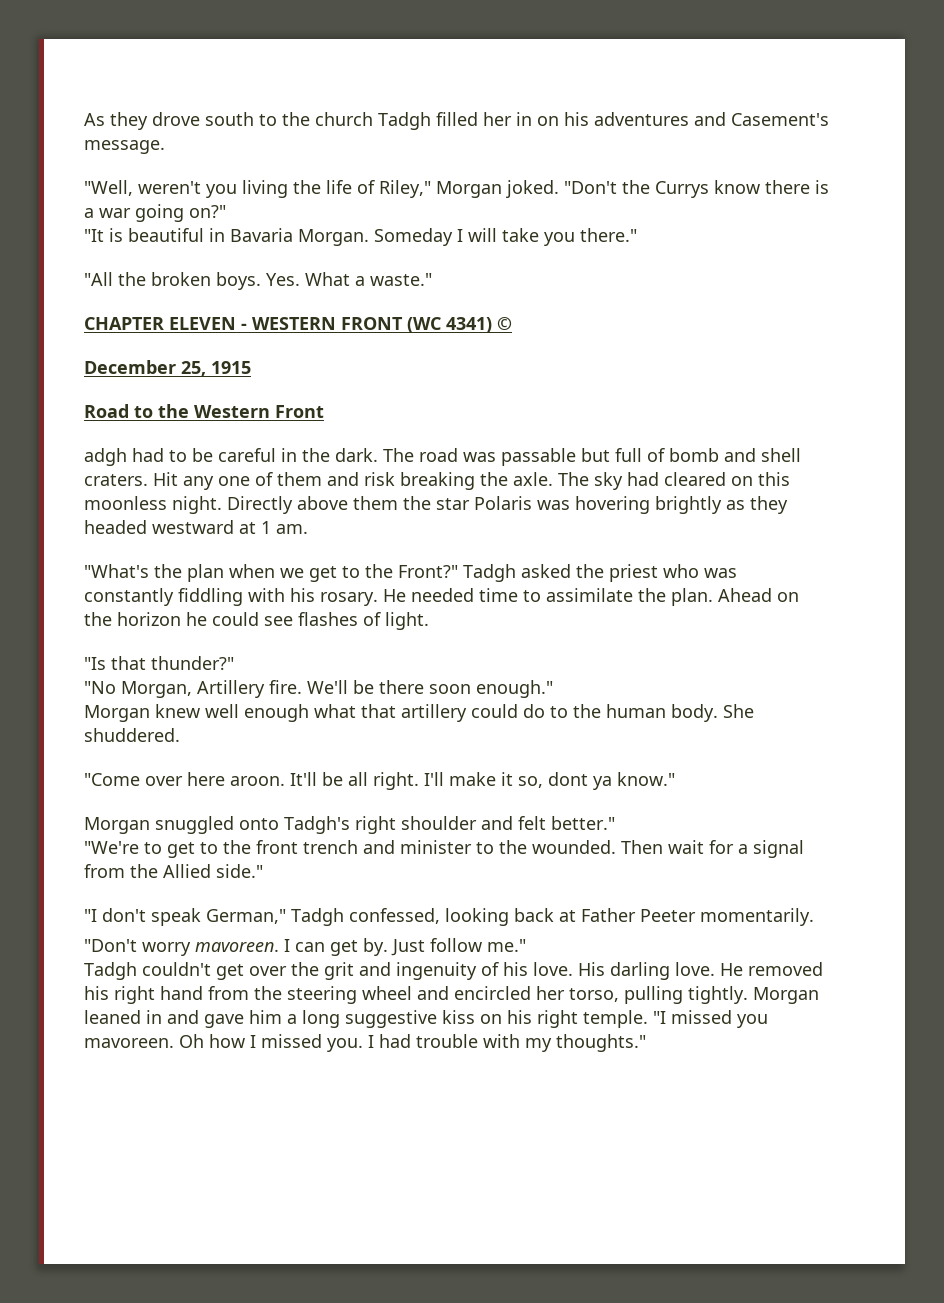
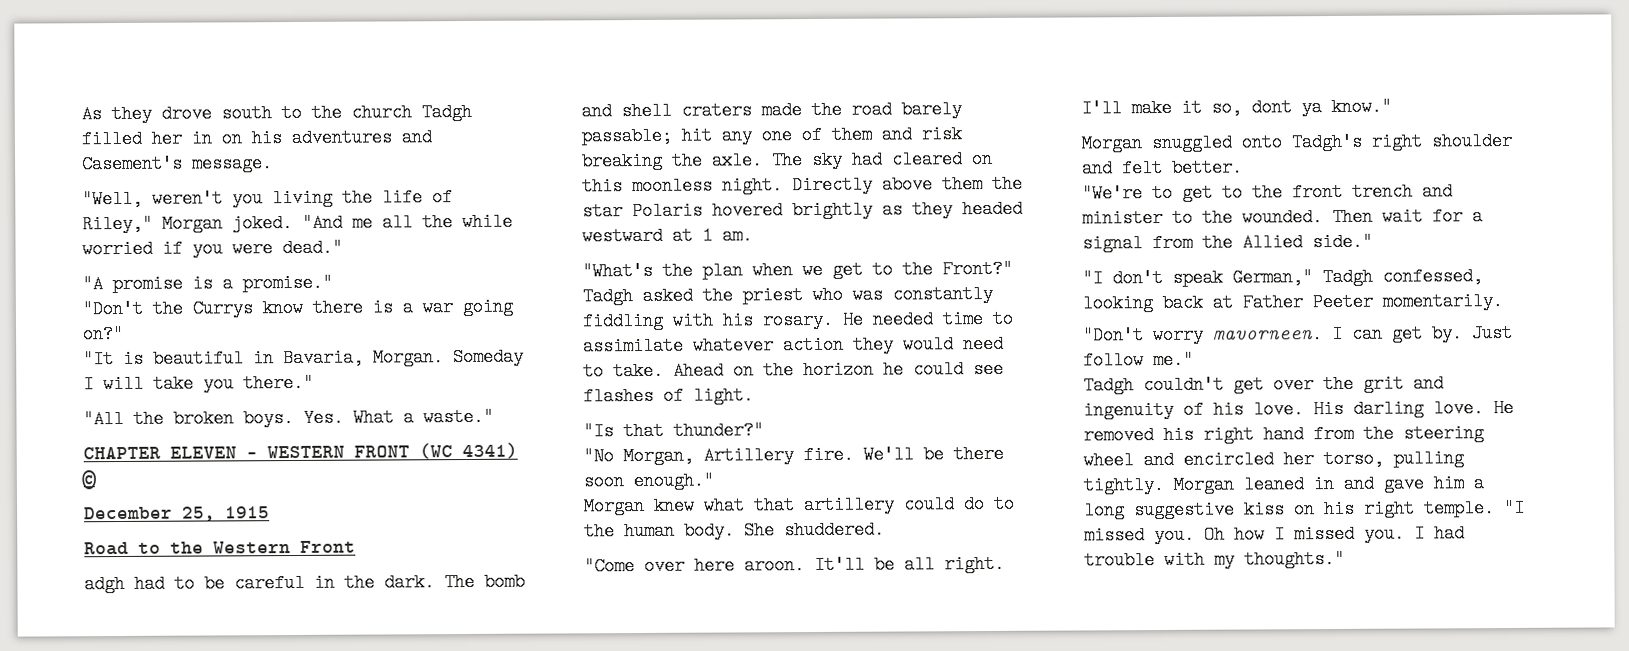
(559, 189) none -> [302,212,513,232] [82,238,343,259] [82,273,333,294] "And me all the while worried if you were dead." // "A promise is a promise." //
[230,228,293,242] Bavaria -> [283,348,364,368] Bavaria,
[419,448,801,466] [84,472,178,486] road was passable but full of bomb and shell craters. Hit -> [484,572,525,591] [581,100,962,121] [581,126,712,146] bomb and shell craters made the road barely passable; hit
[537,496,650,514] was hovering -> [712,201,783,220] hovered
[638,588,713,606] the plan. -> [693,334,1004,355] [583,361,664,381] whatever action they would need to take.
[205,704,309,722] well enough -> (695, 505) none
[551,816,615,830] better." -> [1172,158,1243,177] better.
[195,941,279,952] mavoreen. -> [1213,325,1323,344] mavorneen.
[737,1014,768,1028] [84,1038,174,1048] you mavoreen. -> [1154,525,1195,545] you.

